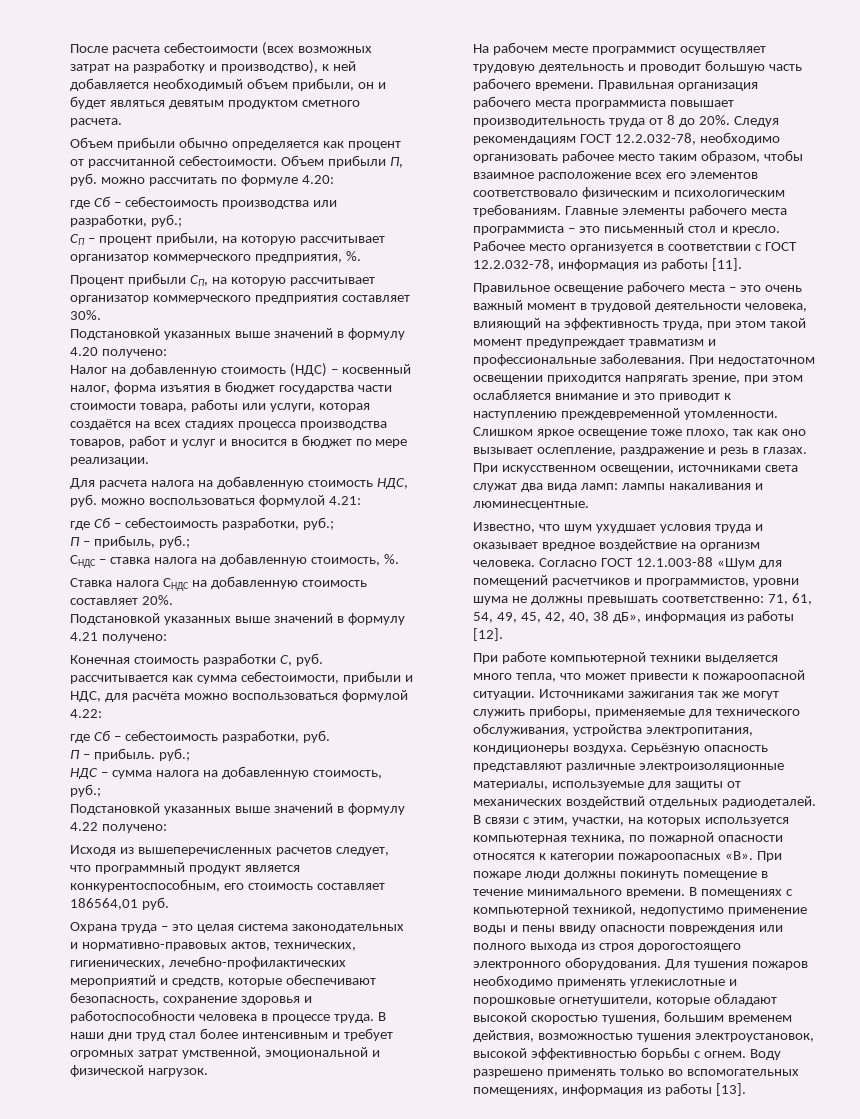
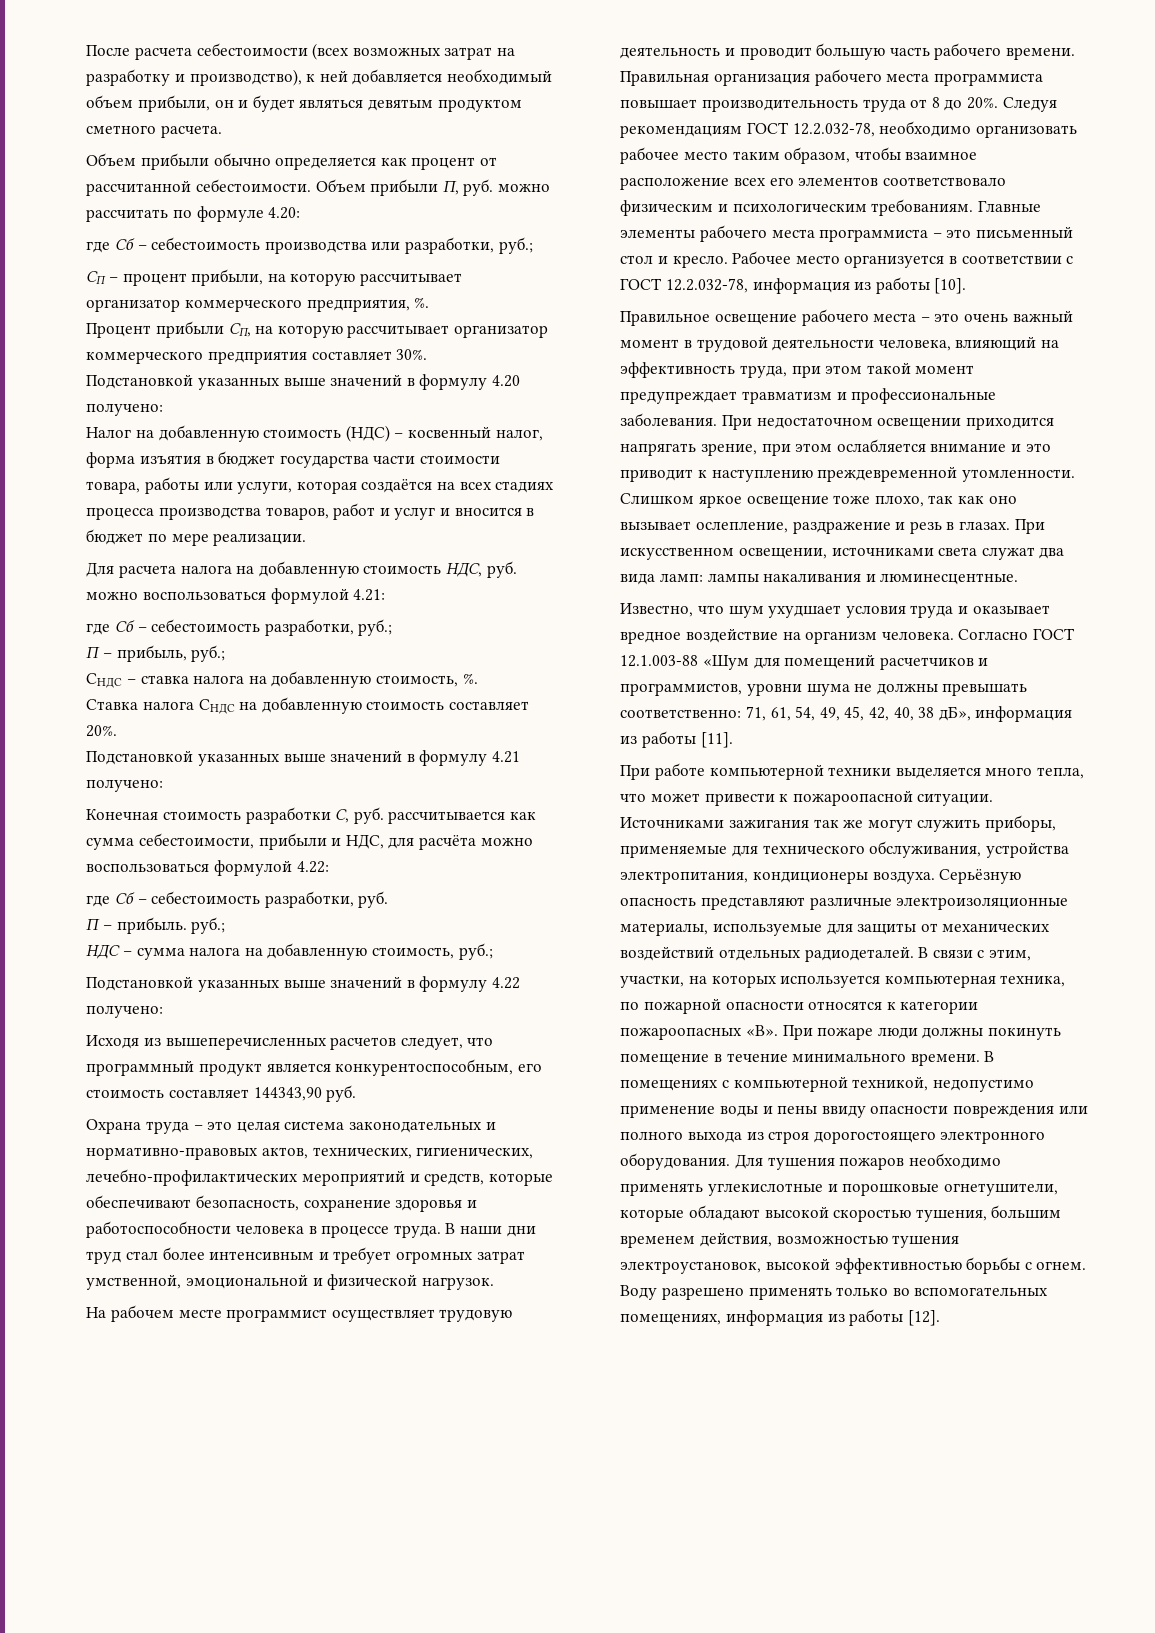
[70,898,139,910] 186564,01 -> [253,1087,322,1101] 144343,90
[711,258,742,271] [11]. -> [934,278,967,294] [10].
[473,628,504,641] [12]. -> [700,732,733,748] [11].
[715,1083,746,1096] [13]. -> [907,1310,940,1326] [12].

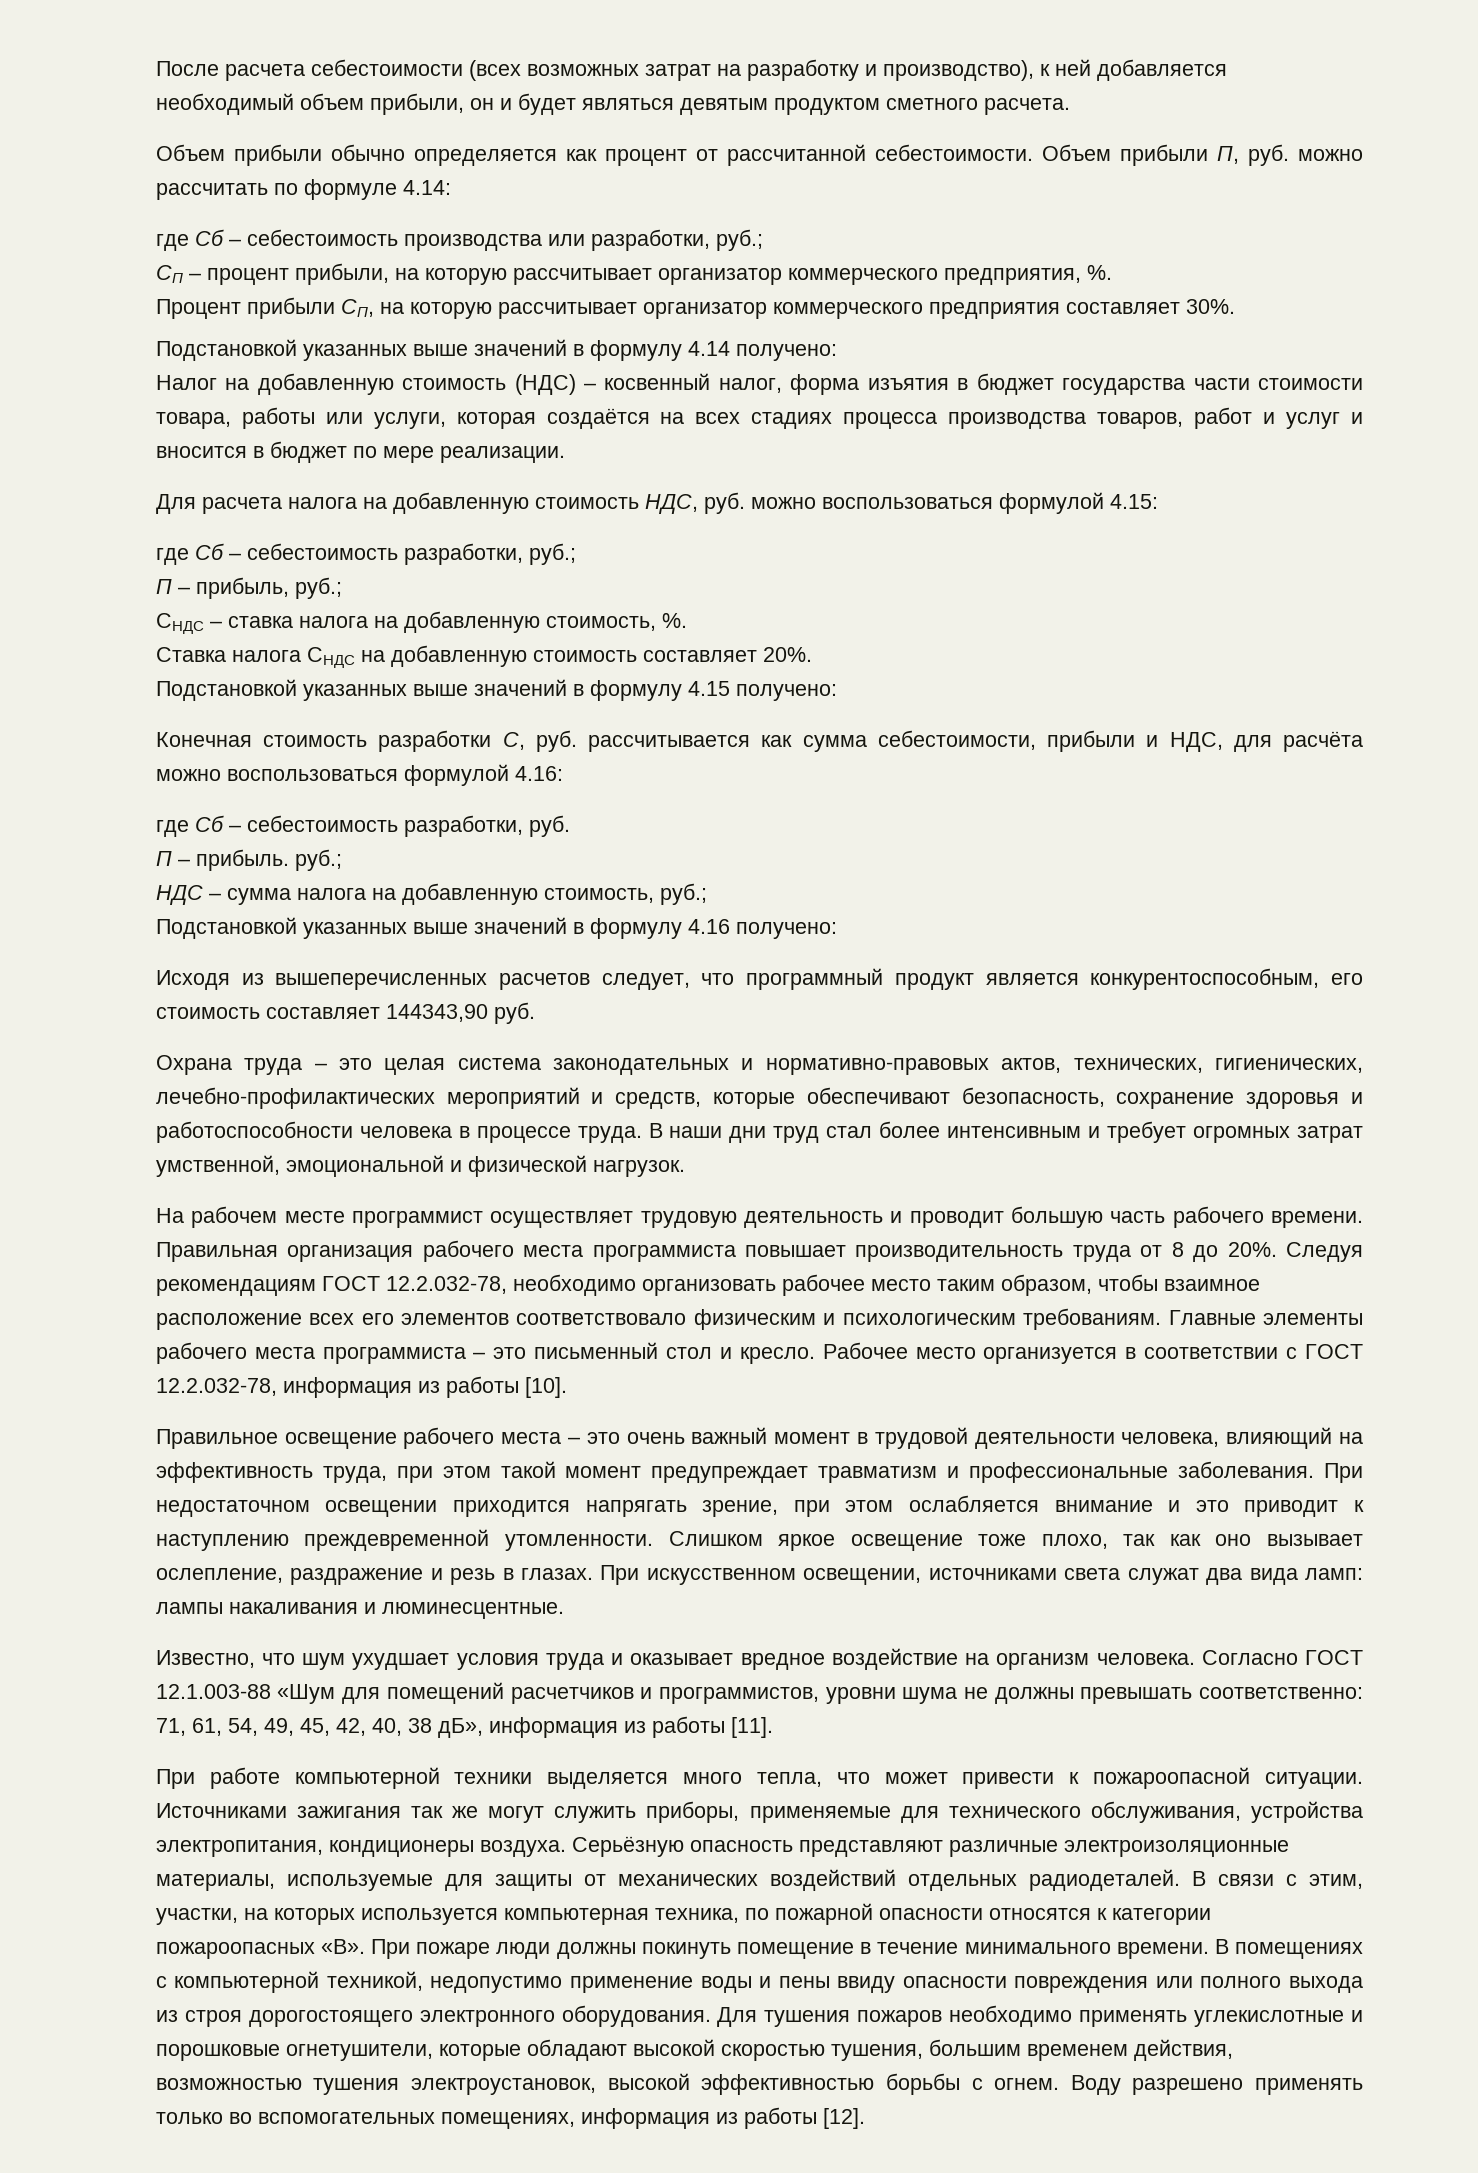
[268,207,301,219] 4.20: -> [402,180,451,195] 4.14:
[492,375,521,387] 4.20 -> [687,341,730,356] 4.14
[353,589,386,601] 4.21: -> [1109,494,1158,509] 4.15:
[492,751,521,763] 4.21 -> [687,681,730,696] 4.15
[296,861,329,873] 4.22: -> [514,766,563,781] 4.16:
[492,977,521,989] 4.22 -> [687,919,730,934] 4.16

